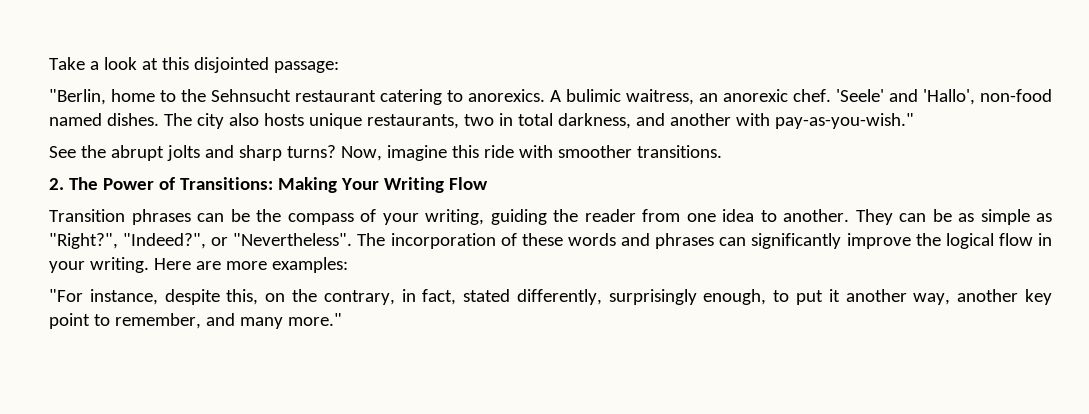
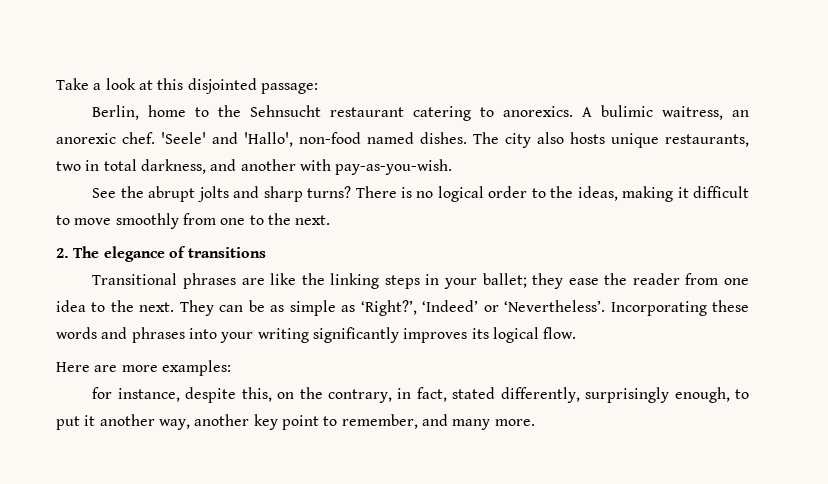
[49,89,106,105] "Berlin, -> [92,105,140,120] Berlin,
[774,113,914,129] pay-as-you-wish." -> [335,159,453,175] pay-as-you-wish.
[340,145,722,161] [49,177,488,193] [49,209,547,225] Now, imagine this ride with smoother transitions. // 2. The Power of Transitions: Making Your Writing Flow // Transition phrases can be the compass of your writing, guiding -> [355,186,749,202] [56,213,331,229] [56,246,267,262] [92,273,599,289] There is no logical order to the ideas, making it difficult to move smoothly from one to the next. // 2. The elegance of transitions // Transitional phrases are like the linking steps in your ballet; they ease
[783,209,849,222] another. -> [110,300,175,312] the next.
[49,233,1052,249] [49,257,149,273] "Right?", "Indeed?", or "Nevertheless". The incorporation of these words and phrases can significantly improve the logical flow in your writing. -> [360,300,750,316] [56,327,577,343] ‘Right?’, ‘Indeed’ or ‘Nevertheless’. Incorporating these words and phrases into your writing significantly improves its logical flow. //
[49,289,83,302] "For -> [92,387,113,399] for
[287,313,342,326] more." -> [494,419,535,426] more.

